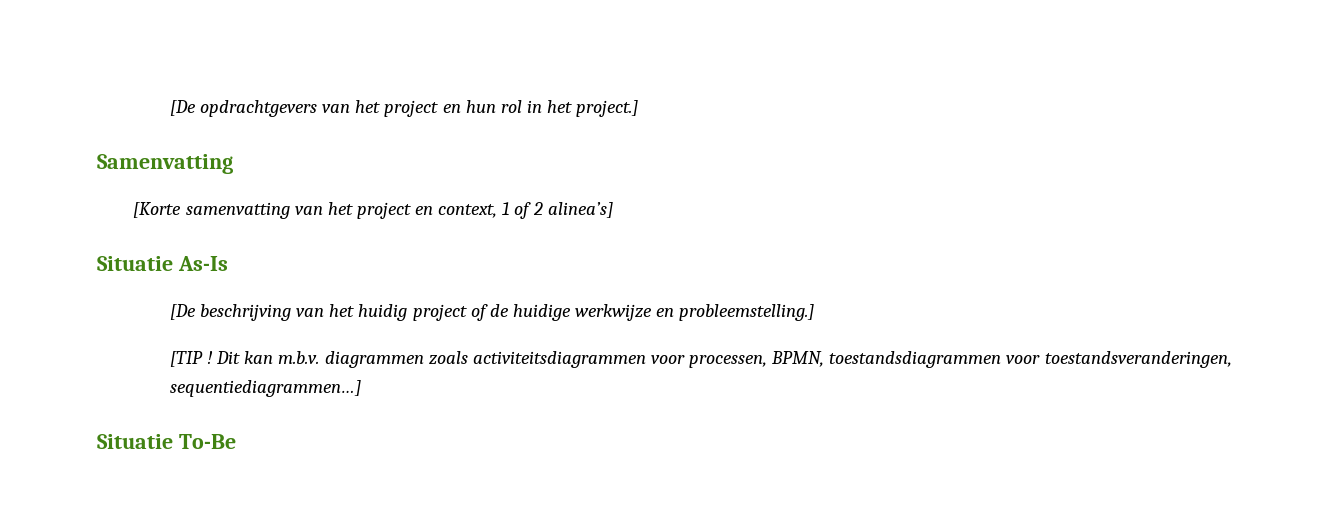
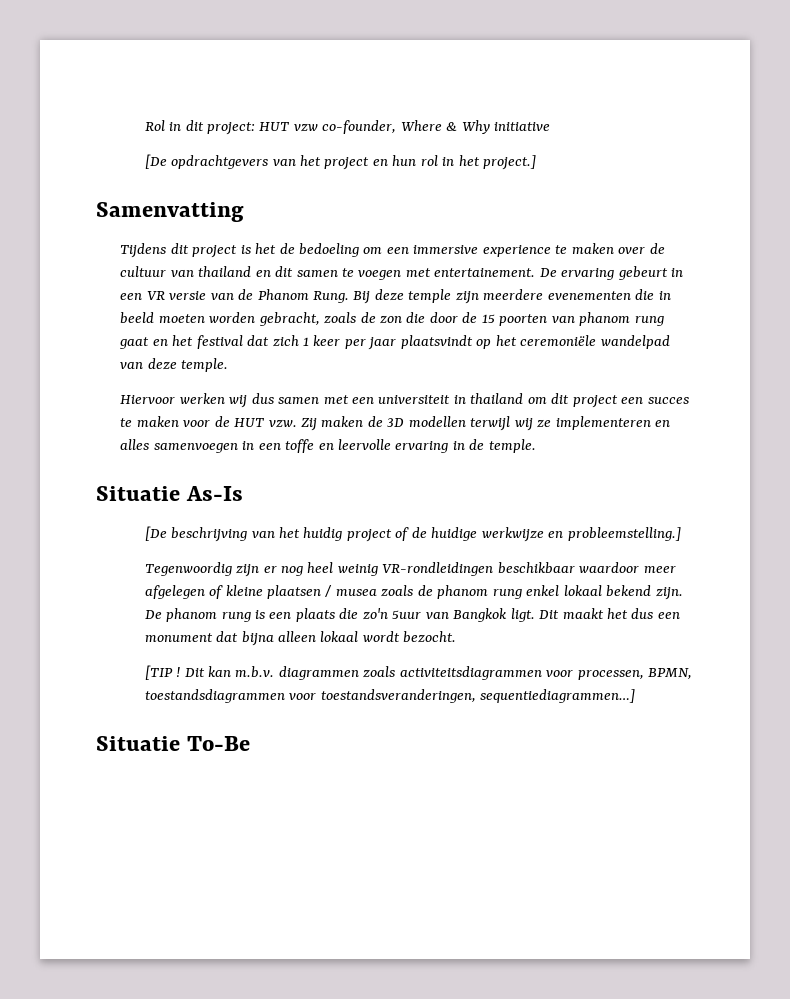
(169, 108) none -> [144,120,551,135] Rol in dit project: HUT vzw co-founder, Where & Why initiative //
[133,202,613,219] [Korte samenvatting van het project en context, 1 of 2 alinea’s] -> [120,243,665,258] [120,266,684,280] [120,289,671,304] [120,312,664,326] [119,335,670,350] [120,358,229,372] [120,393,689,408] [120,416,671,431] [120,439,536,453] Tijdens dit project is het de bedoeling om een immersive experience te maken over de cultuur van thailand en dit samen te voegen met entertainement. De ervaring gebeurt in een VR versie van de Phanom Rung. Bij deze temple zijn meerdere evenementen die in beeld moeten worden gebracht, zoals de zon die door de 15 poorten van phanom rung gaat en het festival dat zich 1 keer per jaar plaatsvindt op het ceremoniële wandelpad van deze temple. // Hiervoor werken wij dus samen met een universiteit in thailand om dit project een succes te maken voor de HUT vzw. Zij maken de 3D modellen terwijl wij ze implementeren en alles samenvoegen in een toffe en leervolle ervaring in de temple.
(815, 312) none -> [144,562,676,577] [144,585,683,600] [144,608,680,622] [144,631,457,646] // Tegenwoordig zijn er nog heel weinig VR-rondleidingen beschikbaar waardoor meer afgelegen of kleine plaatsen / musea zoals de phanom rung enkel lokaal bekend zijn. De phanom rung is een plaats die zo'n 5uur van Bangkok ligt. Dit maakt het dus een monument dat bijna alleen lokaal wordt bezocht.

